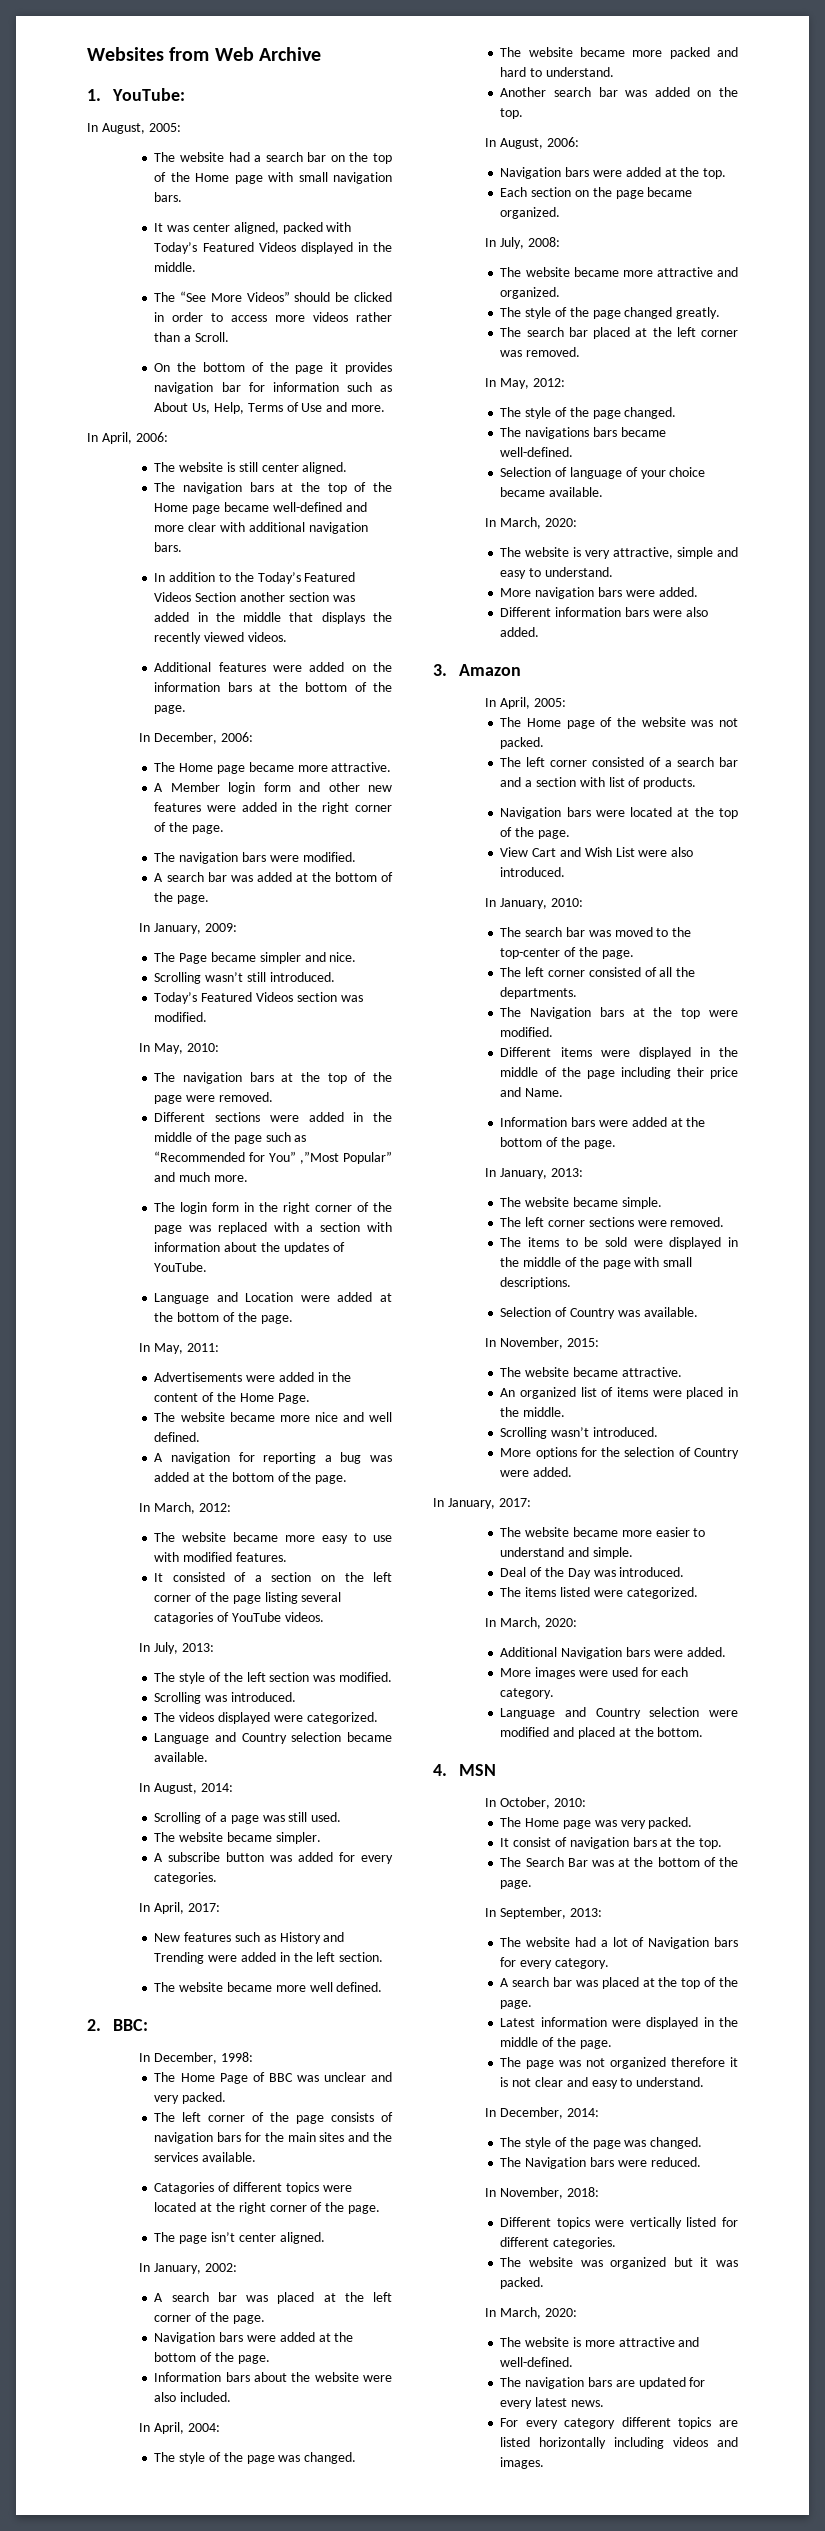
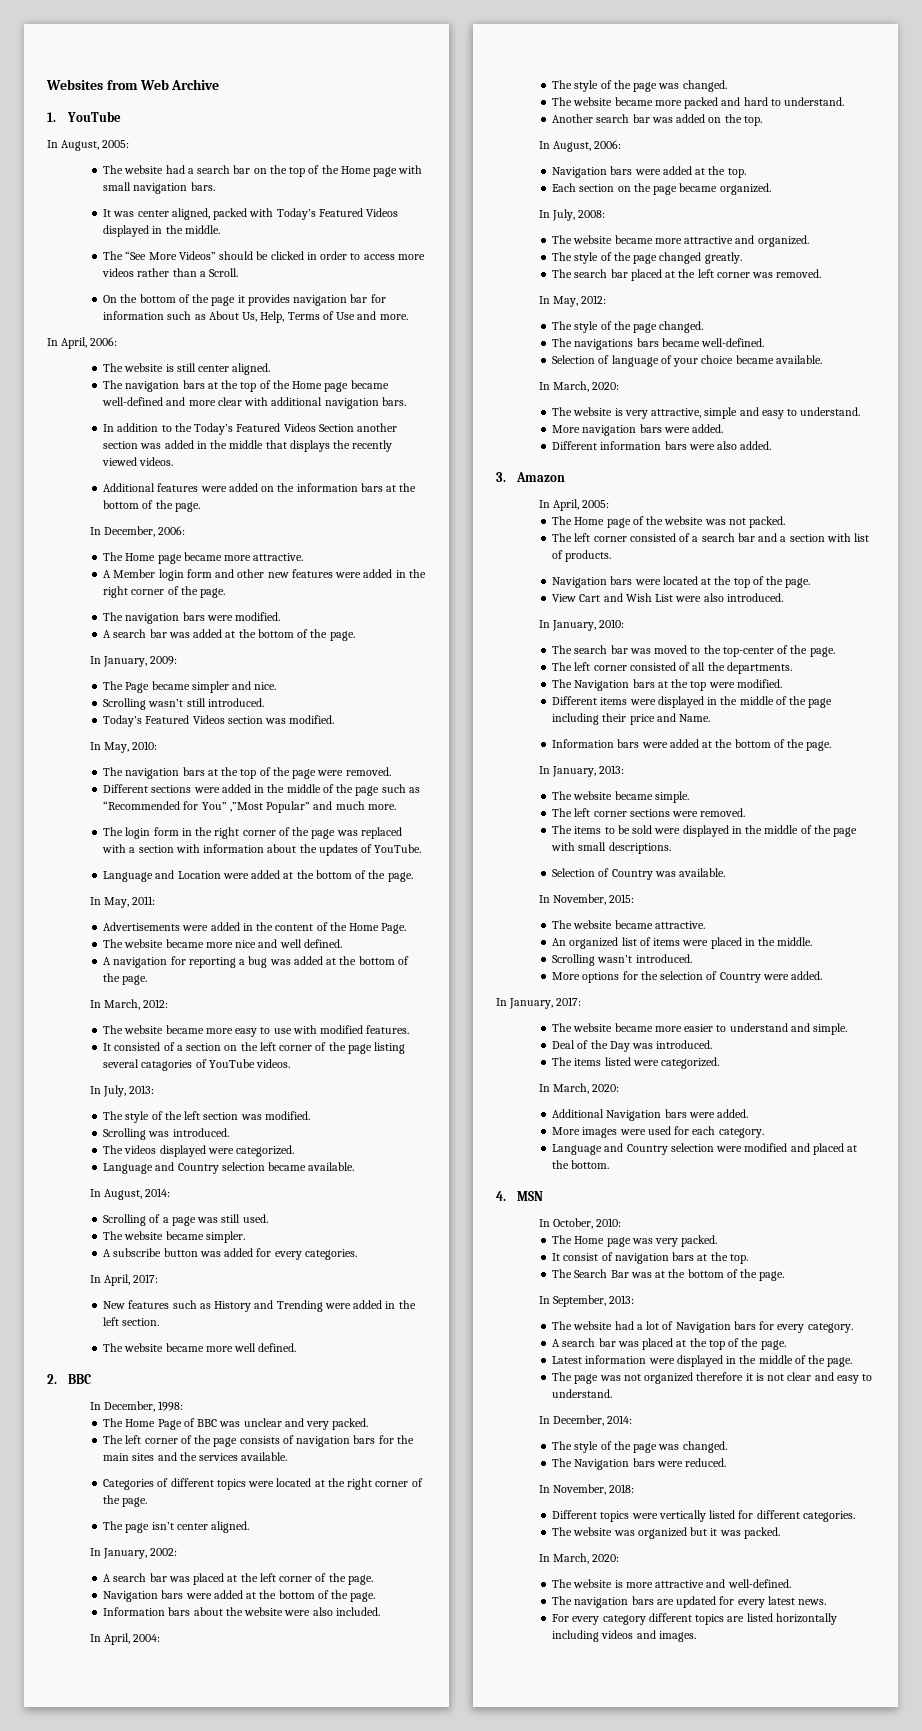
[112,88,186,101] YouTube: -> [67,111,122,122] YouTube
[113,2019,149,2031] BBC: -> [68,1374,92,1384] BBC
[154,2182,215,2194] Catagories -> [103,1479,155,1490] Categories

